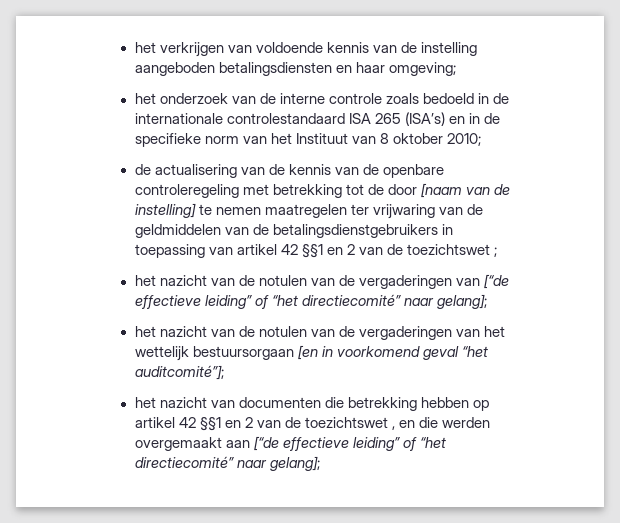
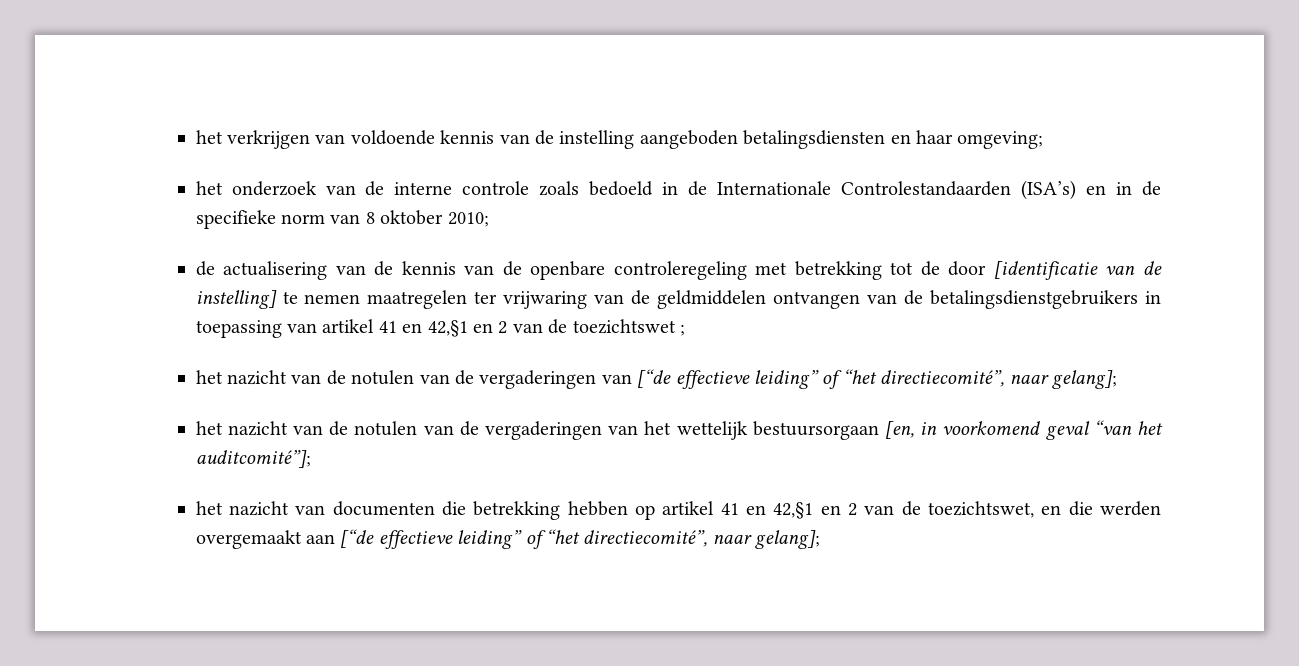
[134,113,402,124] internationale controlestandaard ISA 265 -> [717,181,1012,196] Internationale Controlestandaarden
[271,133,377,144] het Instituut van -> (361, 219) none
[421,183,463,198] [naam -> [993,261,1098,280] [identificatie
(221, 231) none -> [773,291,861,309] ontvangen
[281,244,324,258] 42 §§1 -> [378,320,468,337] 41 en 42,§1
[302,294,402,306] directiecomité” -> [880,370,1005,387] directiecomité”,
[298,345,319,360] [en -> [884,421,914,439] [en,
[462,346,489,357] “het -> [1093,420,1163,435] “van het
[178,417,396,431] 42 §§1 en 2 van de toezichtswet , -> [720,501,1034,519] 41 en 42,§1 en 2 van de toezichtswet,
[134,456,234,468] directiecomité” -> [583,530,708,547] directiecomité”,

